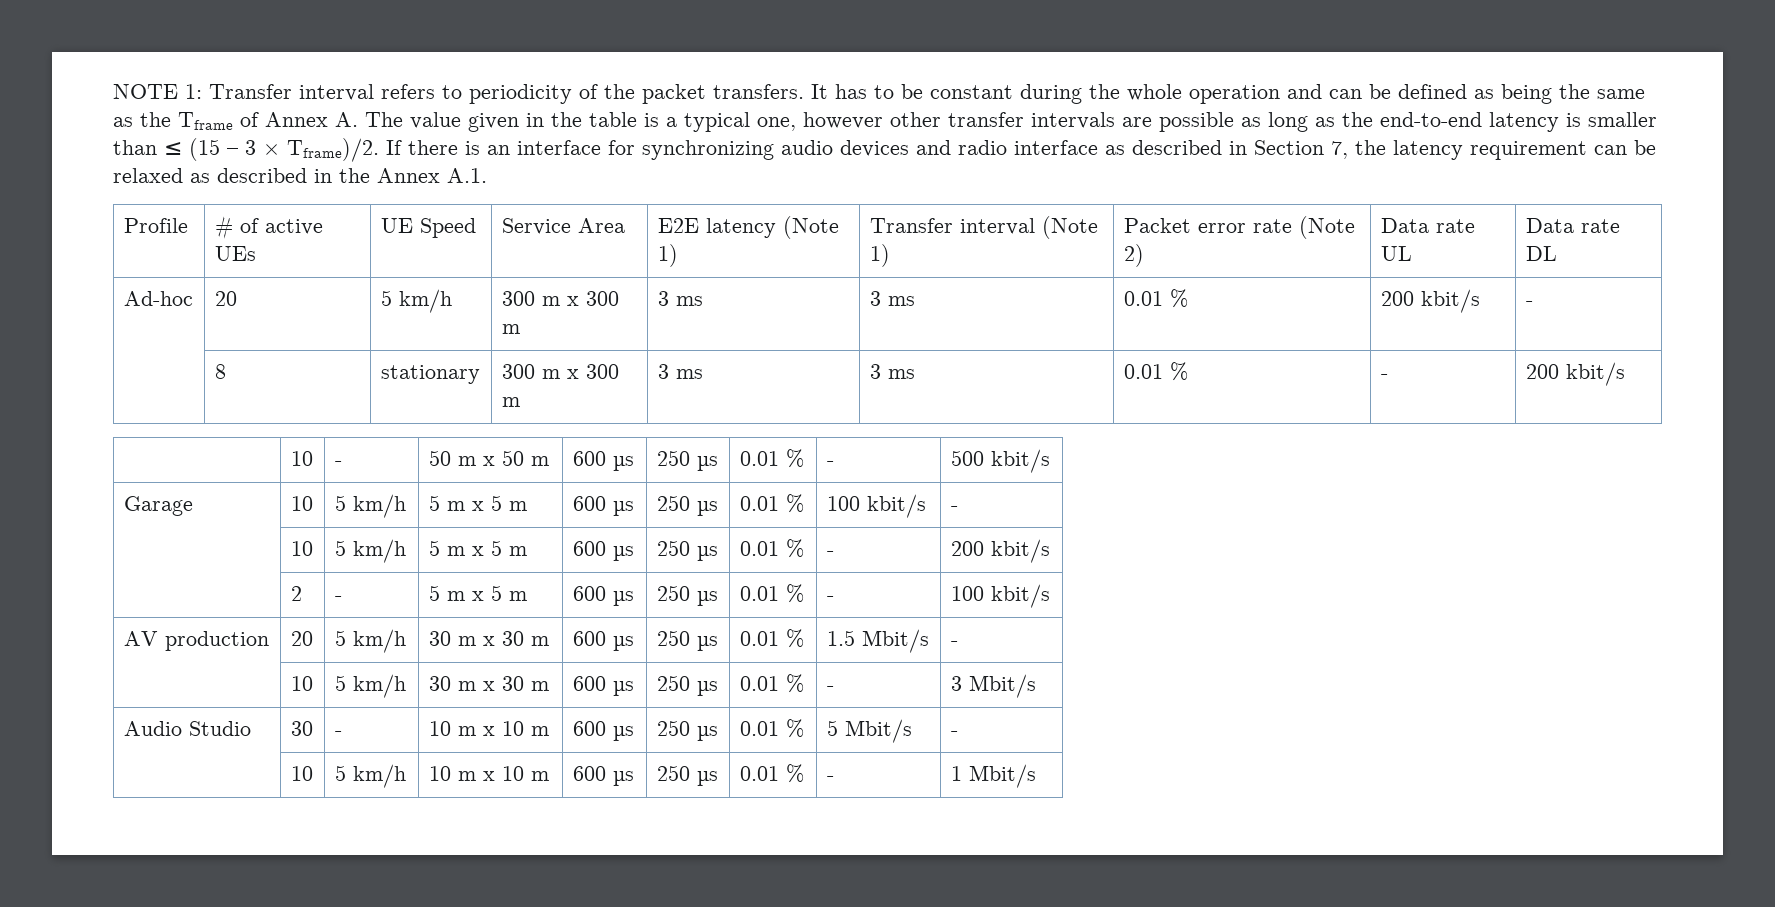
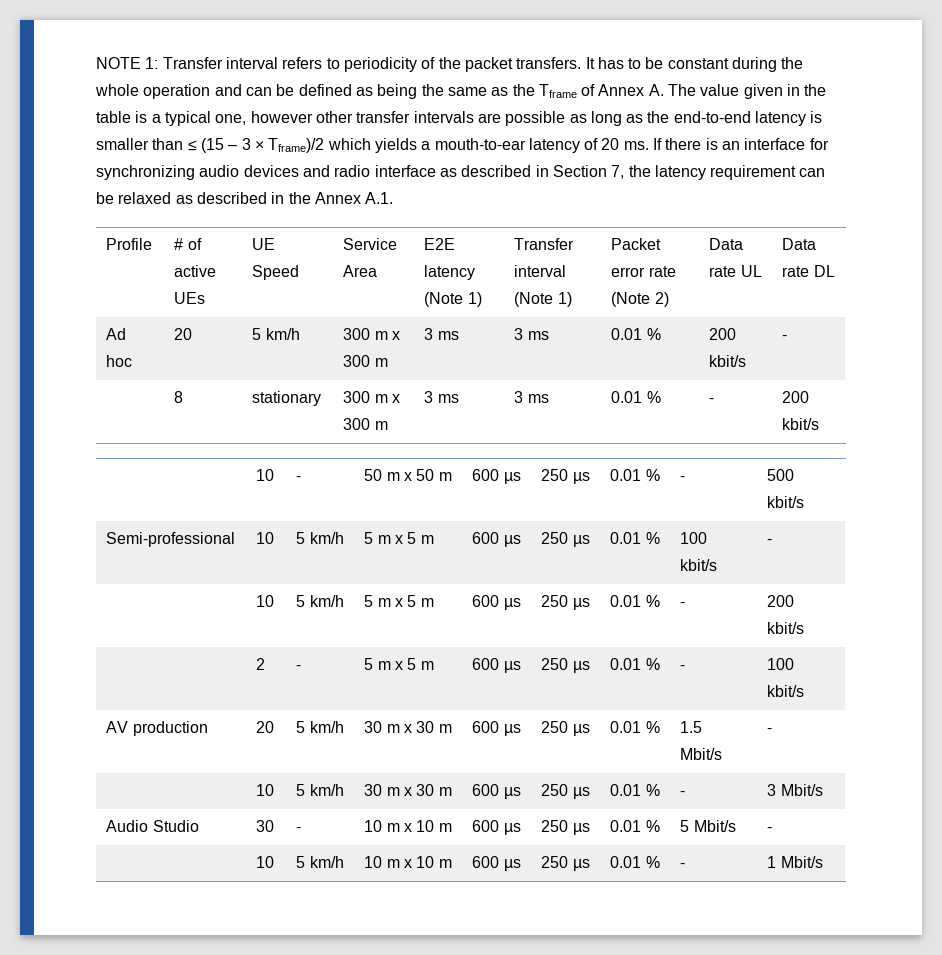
[287,138,379,162] Tframe)/2. -> [268,138,649,153] Tframe)/2 which yields a mouth-to-ear latency of 20 ms.
[123,291,193,306] Ad-hoc -> [106,328,127,340] [106,355,133,367] Ad hoc
[123,496,193,516] Garage -> [106,532,236,547] Semi-professional

